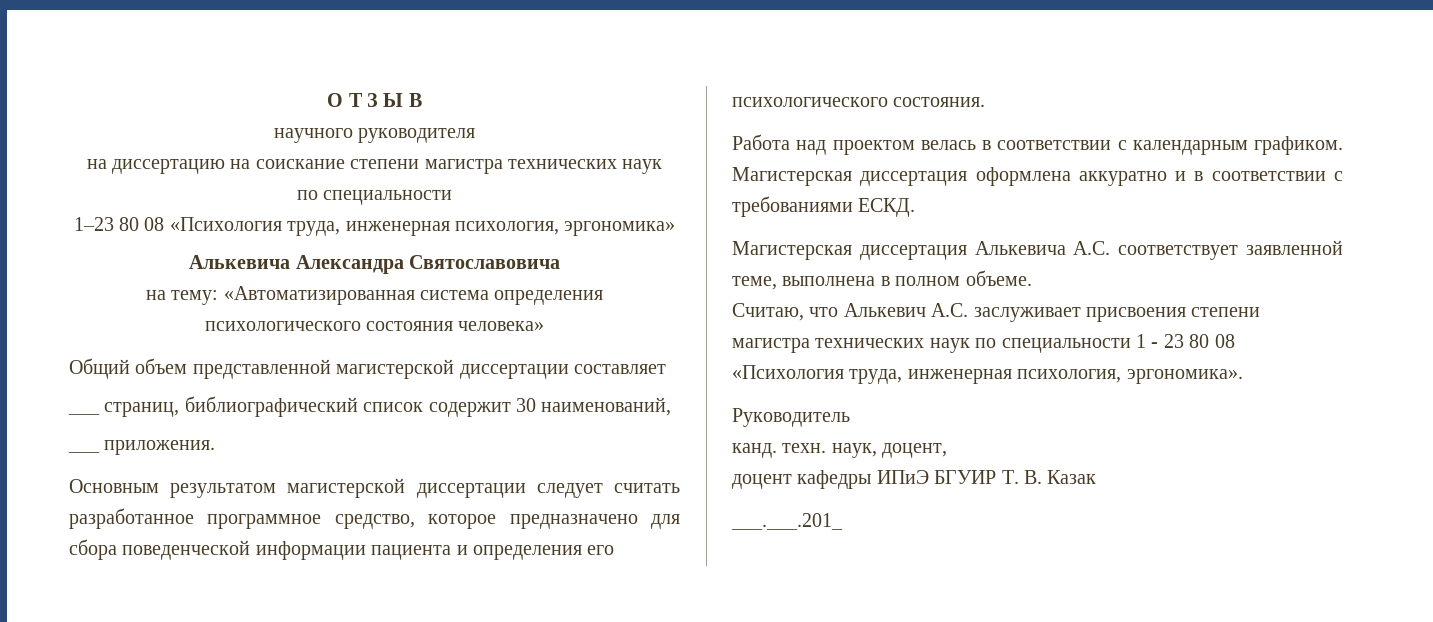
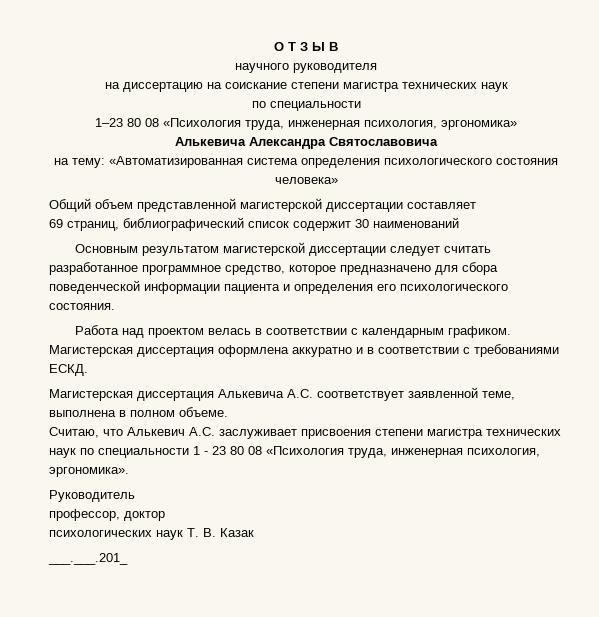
[68,412,100,415] ___ -> [49,219,63,228] 69
[541,397,672,416] [68,440,216,455] наименований, // ___ приложения. -> [373,217,459,228] наименований
[732,443,948,458] [732,470,997,489] канд. техн. наук, доцент, // доцент кафедры ИПиЭ БГУИР -> [49,509,165,521] [49,530,183,540] профессор, доктор // психологических наук

